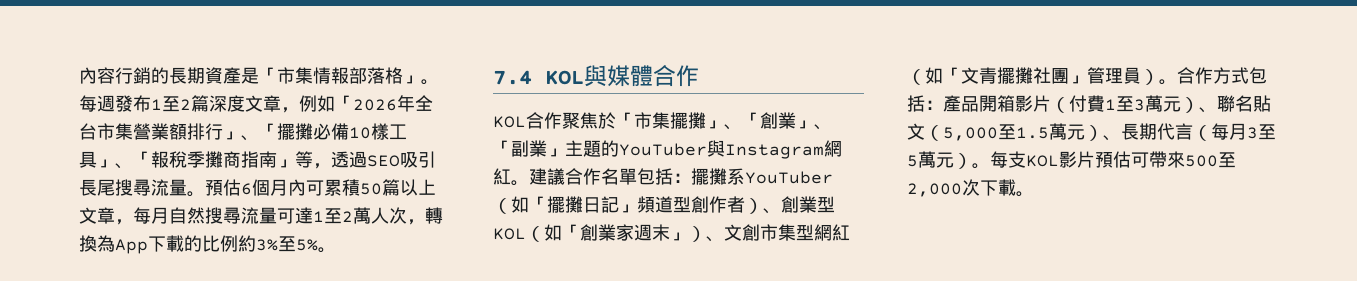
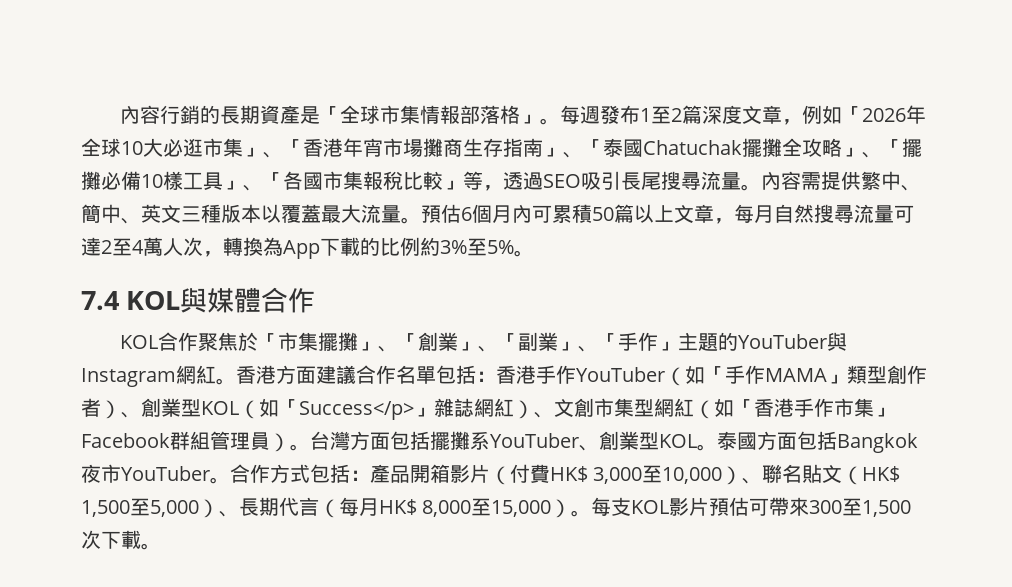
(277, 74) none -> [339,105,380,124] 全球
[79,123,223,140] 台市集營業額排行 -> [101,138,842,158] 球10大必逛市集」、「香港年宵市場攤商生存指南」、「泰國Chatuchak擺攤全攻略
[151,151,277,168] 報稅季攤商指南 -> [283,171,443,190] 各國市集報稅比較
(205, 194) none -> [761,171,921,191] [81,204,421,224] 內容需提供繁中、簡中、英文三種版本以覆蓋最大流量。
[313,208,353,224] 1至2 -> [101,238,144,256] 2至4
(565, 152) none -> [577,332,678,352] 、「手作」
(529, 183) none -> [236,365,316,384] 香港方面
[691,168,745,185] 擺攤系 -> [496,365,576,384] 香港手作
[547,196,673,213] 擺攤日記」頻道 -> [724,365,867,384] 手作MAMA」類
[580,224,688,241] 創業家週末」 -> [299,398,514,420] Success</p>」雜誌網紅
[961,67,1159,85] 文青擺攤社團」管理員） -> [754,398,894,417] [81,431,918,453] [81,464,210,483] 香港手作市集」Facebook群組管理員）。台灣方面包括擺攤系YouTuber、創業型KOL。泰國方面包括Bangkok夜市YouTuber
[1105,95,1271,113] [907,123,1085,141] 1至3萬元）、聯名貼文（5,000至1.5萬元 -> [549,464,901,485] [81,498,199,517] HK$ 3,000至10,000）、聯名貼文（HK$ 1,500至5,000
[1247,124,1276,140] [907,151,954,168] 3至5萬元 -> [379,498,552,517] HK$ 8,000至15,000
[1185,152,1236,168] [907,183,962,197] 500至2,000 -> [809,498,912,517] 300至1,500

